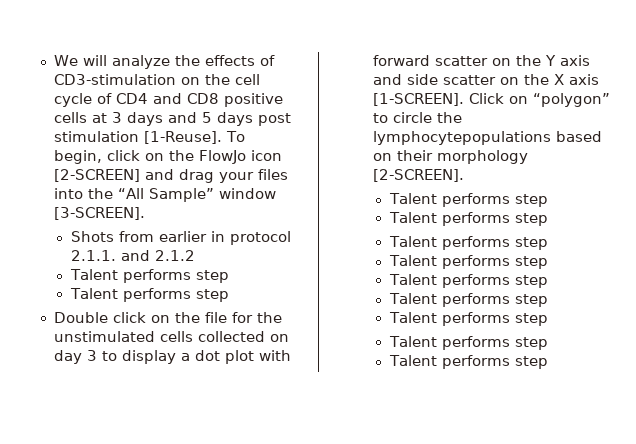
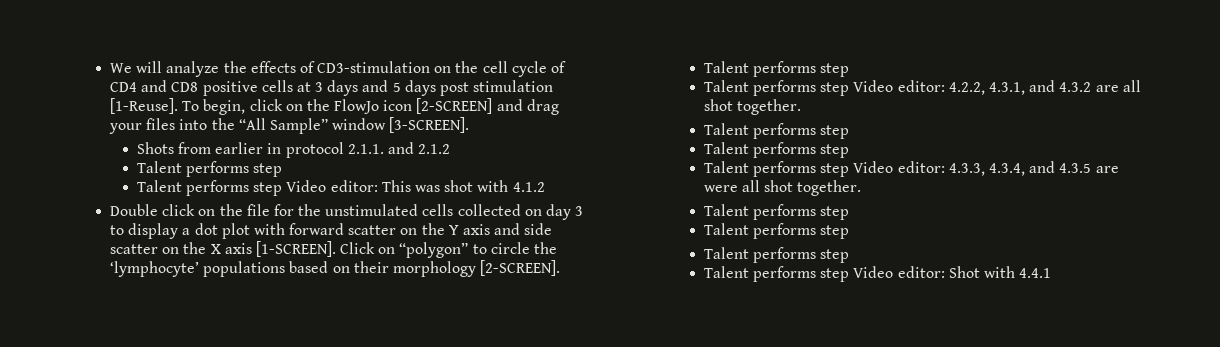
(229, 295) none -> [286,180,545,192] Video editor: This was shot with 4.1.2
[373,131,552,145] lymphocytepopulations -> [109,261,286,277] ‘lymphocyte’ populations
[388,212,548,226] [388,236,548,250] [388,255,548,269] [388,274,548,288] [388,293,548,307] [388,312,548,326] [388,336,548,350] [388,355,548,369] // Talent performs step // Talent performs step // Talent performs step // Talent performs step // Talent performs step // Talent performs step // Talent performs step // Talent performs step -> [703,80,1141,96] [703,99,802,115] [703,123,850,139] [703,142,850,158] [703,161,1119,177] [703,180,862,196] [703,204,850,220] [703,223,850,239] [703,247,850,263] [703,266,1052,282] // Talent performs step Video editor: 4.2.2, 4.3.1, and 4.3.2 are all shot together. // Talent performs step // Talent performs step // Talent performs step Video editor: 4.3.3, 4.3.4, and 4.3.5 are were all shot together. // Talent performs step // Talent performs step // Talent performs step // Talent performs step Video editor: Shot with 4.4.1

